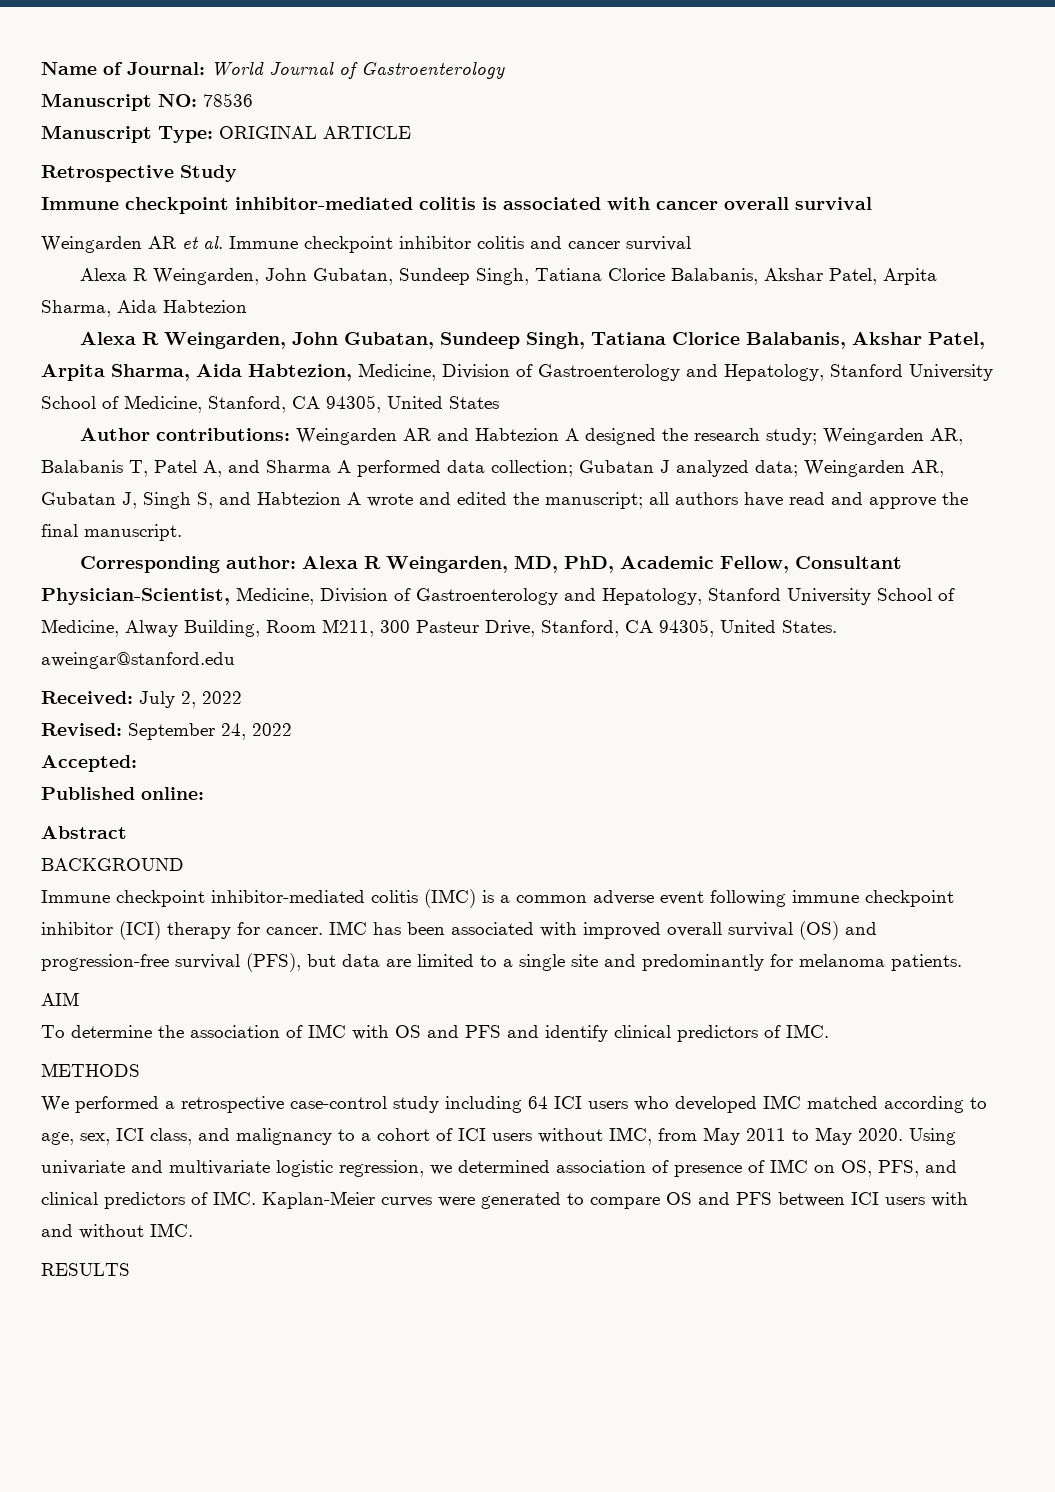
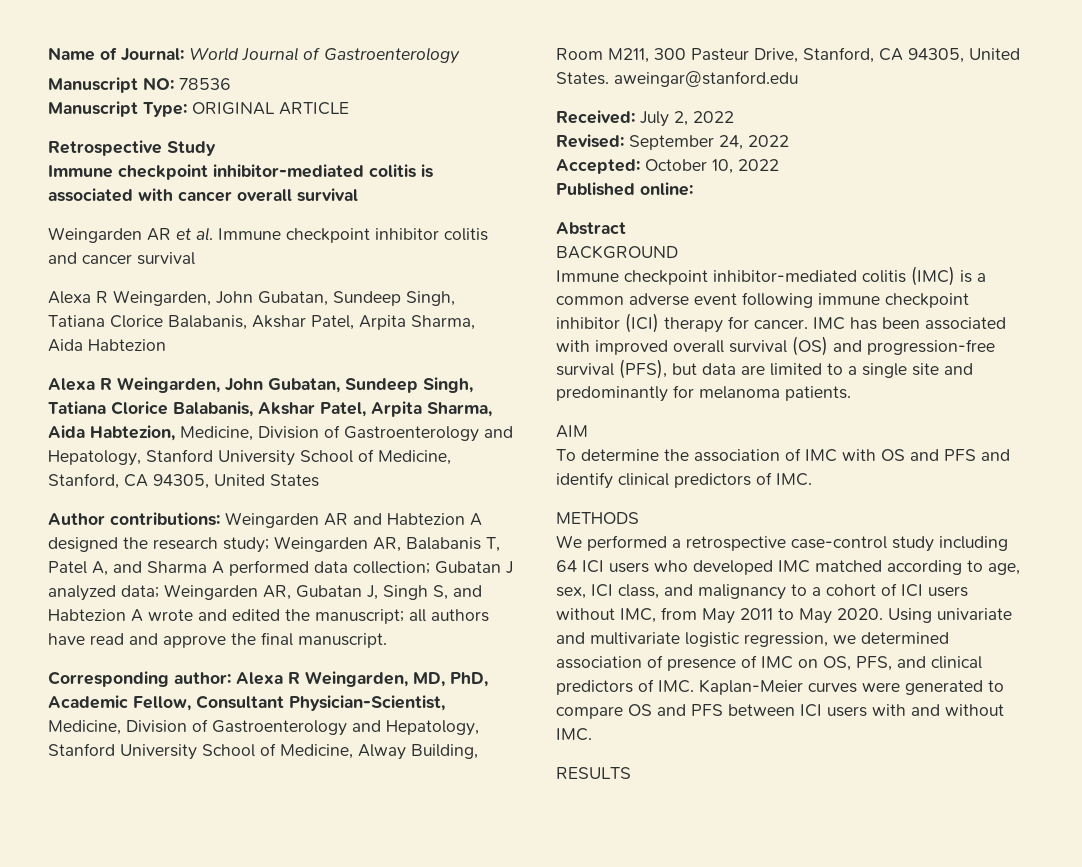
(137, 763) none -> [645,159,779,174] October 10, 2022

